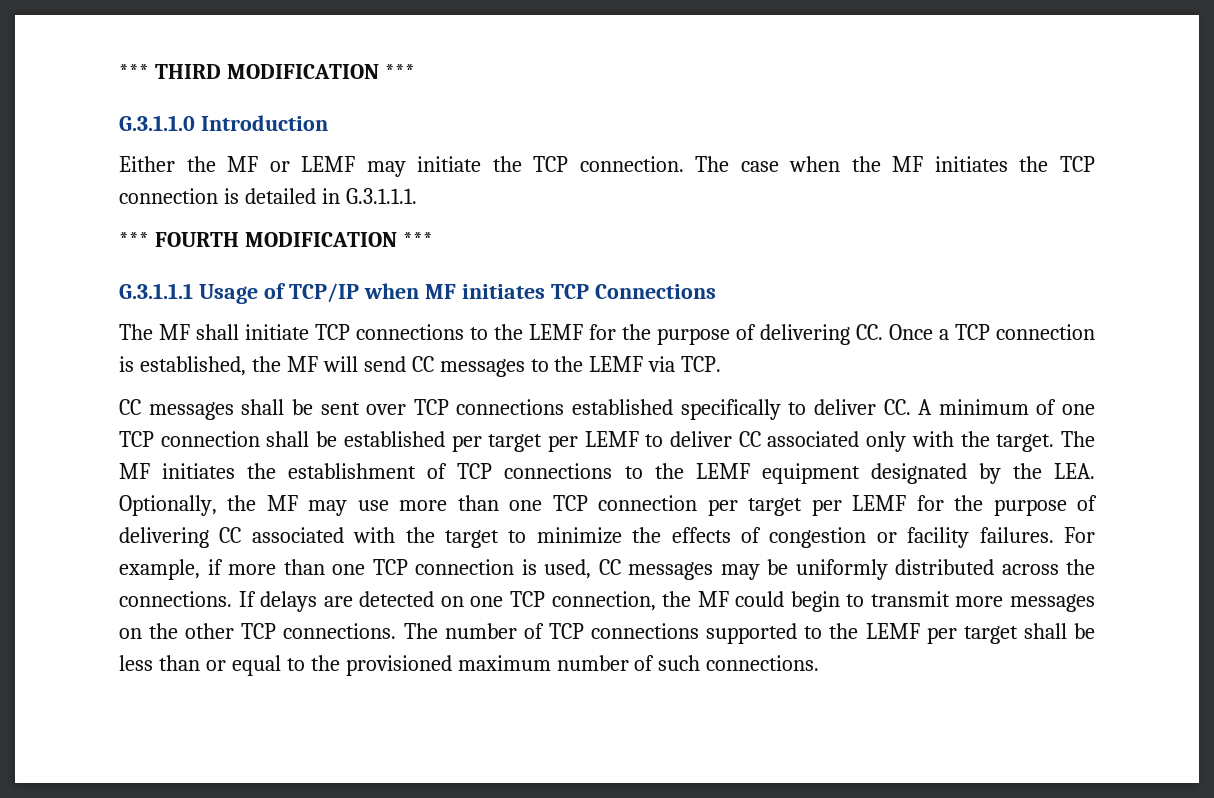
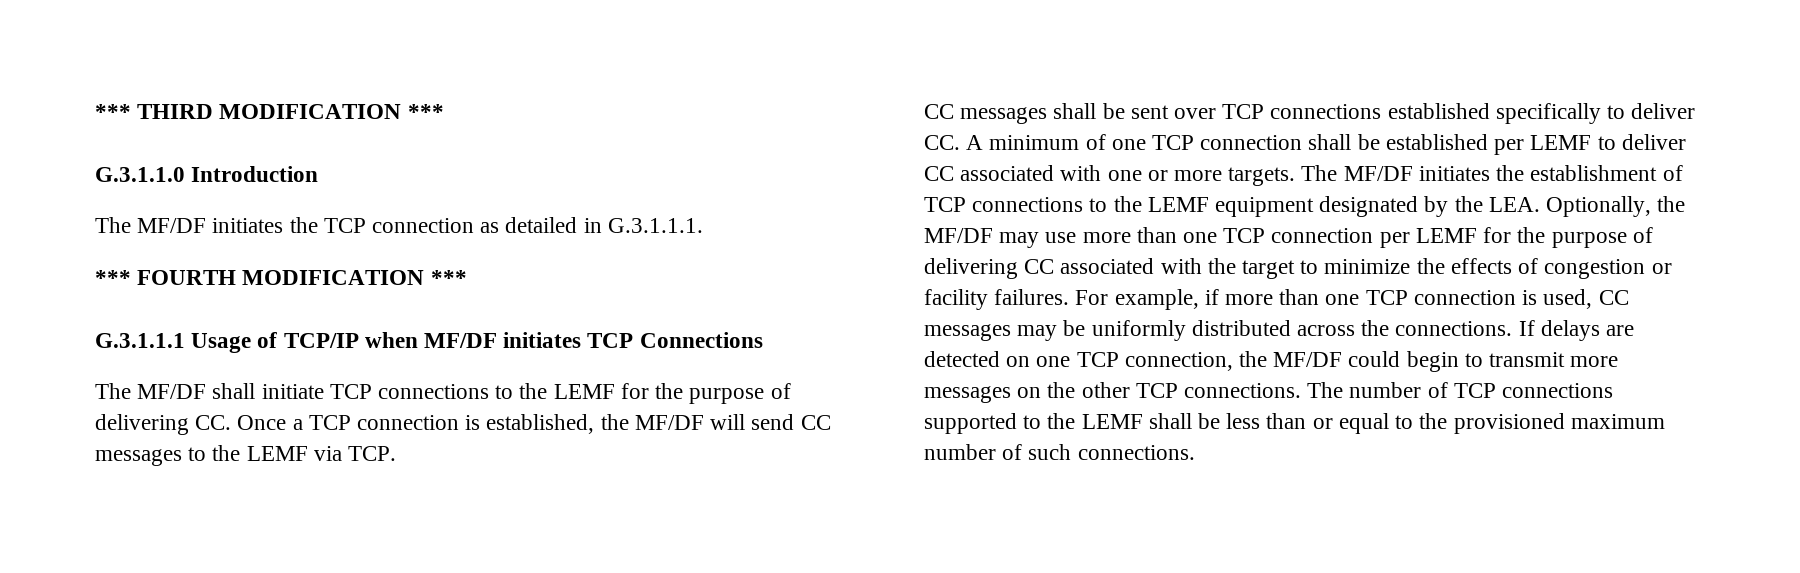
[119,156,924,177] Either the MF or LEMF may initiate the TCP connection. The case when the MF -> [95,217,207,233] The MF/DF
[223,188,239,204] is -> [480,222,500,233] as
[424,284,456,299] MF -> [424,333,498,348] MF/DF
[159,324,190,340] MF -> [137,384,207,399] MF/DF
[286,356,318,372] MF -> [634,415,704,430] MF/DF
[488,434,578,452] target per -> (1525, 147) none
[866,431,1096,452] [119,463,150,479] only with the target. The MF -> [1060,165,1413,186] with one or more targets. The MF/DF
[266,495,298,511] MF -> [924,228,993,243] MF/DF
[748,498,842,516] target per -> (1410, 240) none
[697,591,729,607] MF -> [1273,352,1343,367] MF/DF
[926,626,1018,644] per target -> (1143, 421) none

